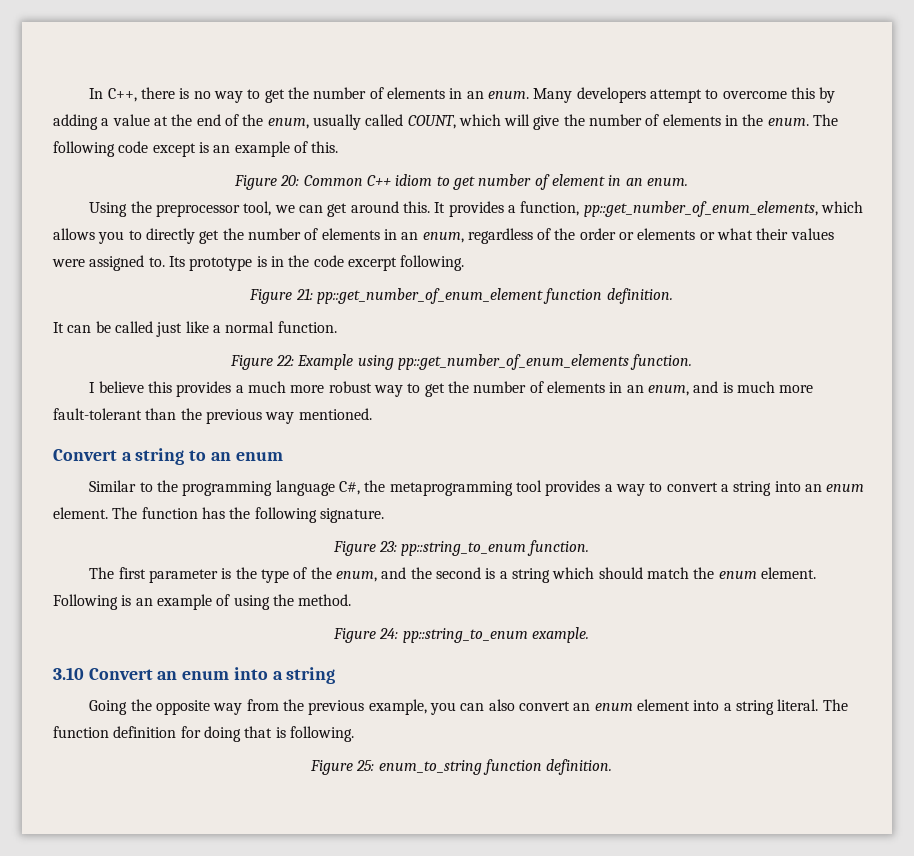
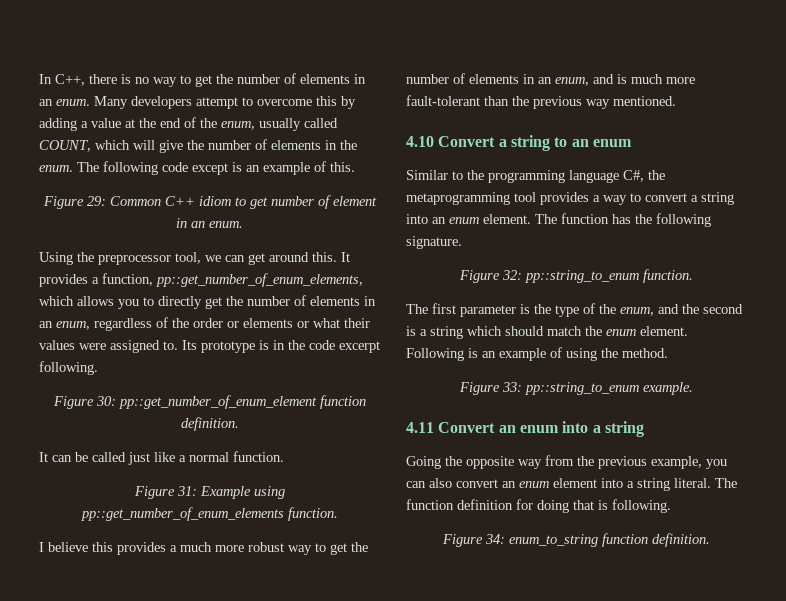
[280,175,300,186] 20: -> [86,196,106,206] 29:
[295,288,313,300] 21: -> [95,396,116,406] 30:
[276,355,295,366] 22: -> [176,486,197,496] 31:
(372, 414) none -> [406,136,434,147] 4.10
[378,541,397,552] 23: -> [502,270,522,280] 32:
[379,628,399,639] 24: -> [502,382,522,392] 33:
[53,667,84,680] 3.10 -> [406,422,434,433] 4.11
[356,760,375,771] 25: -> [485,534,505,544] 34:

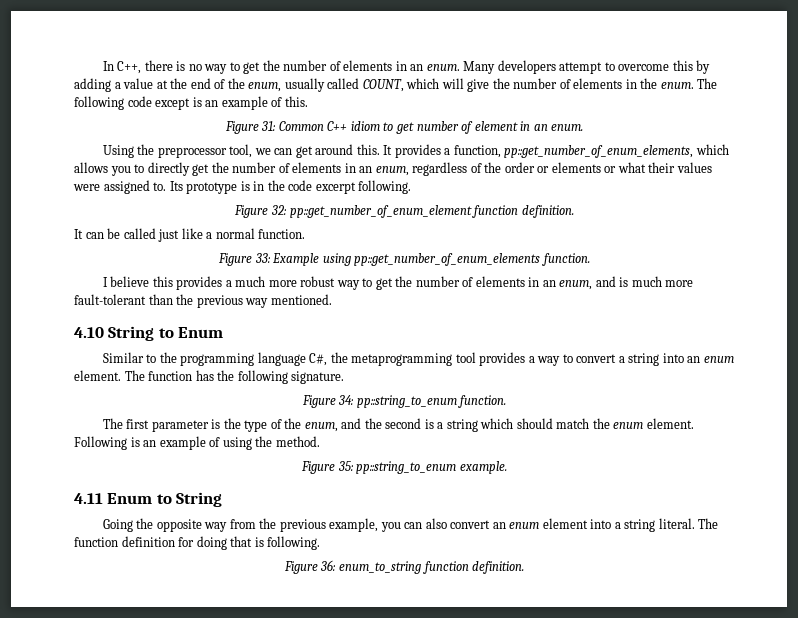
[86,196,106,206] 29: -> [261,121,277,131] 31:
[95,396,116,406] 30: -> [270,205,287,215] 32:
[176,486,197,496] 31: -> [254,253,271,263] 33:
[438,135,632,151] Convert a string to an enum -> [108,326,224,341] String to Enum
[502,270,522,280] 32: -> [338,395,355,405] 34:
[502,382,522,392] 33: -> [337,461,354,471] 35:
[438,421,644,437] Convert an enum into a string -> [107,492,223,507] Enum to String
[485,534,505,544] 34: -> [320,560,337,571] 36:

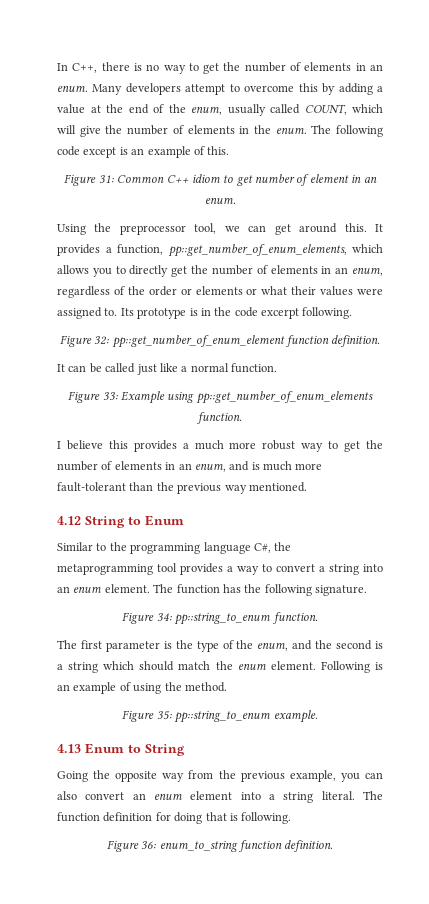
[74,327,104,338] 4.10 -> [57,516,81,525] 4.12
[74,493,103,504] 4.11 -> [57,744,81,753] 4.13

